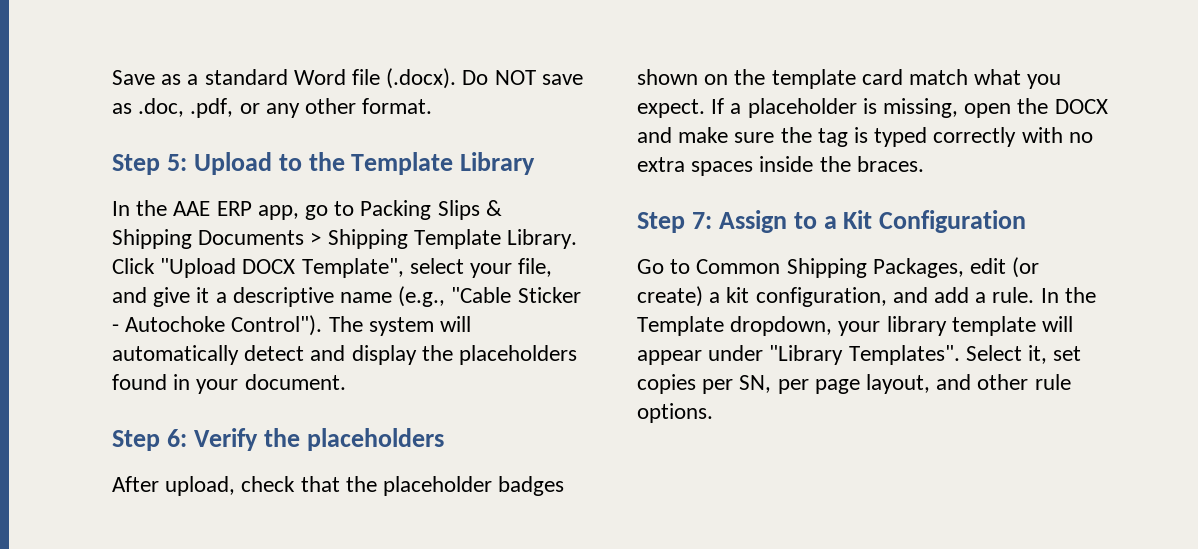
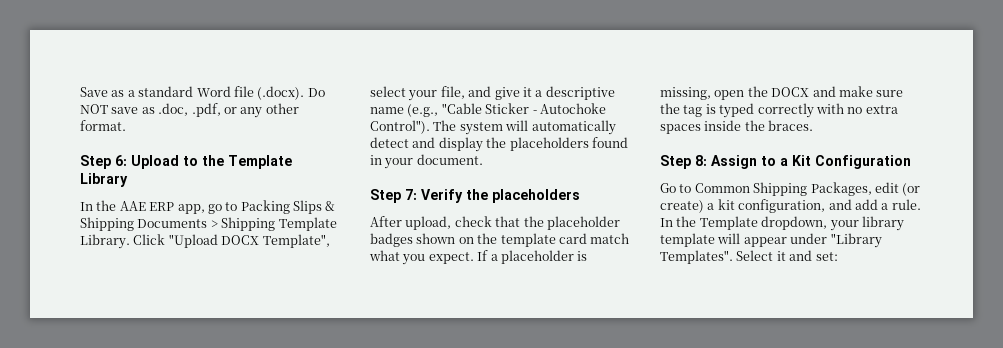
[166,154,187,171] 5: -> [115,155,127,166] 6:
[166,429,187,447] 6: -> [405,189,417,200] 7:
[691,212,712,229] 7: -> [695,155,707,166] 8:
[1028,345,1082,364] [637,374,1071,394] [637,403,713,423] it, set copies per SN, per page layout, and other rule options. -> [776,250,838,261] it and set:

